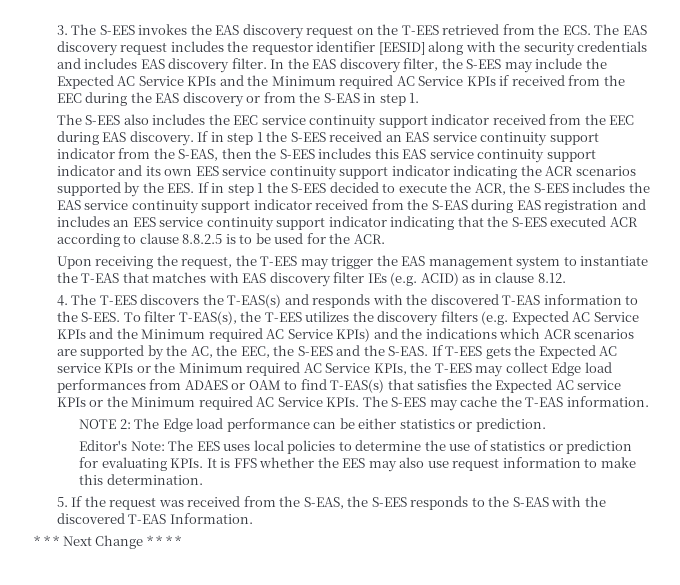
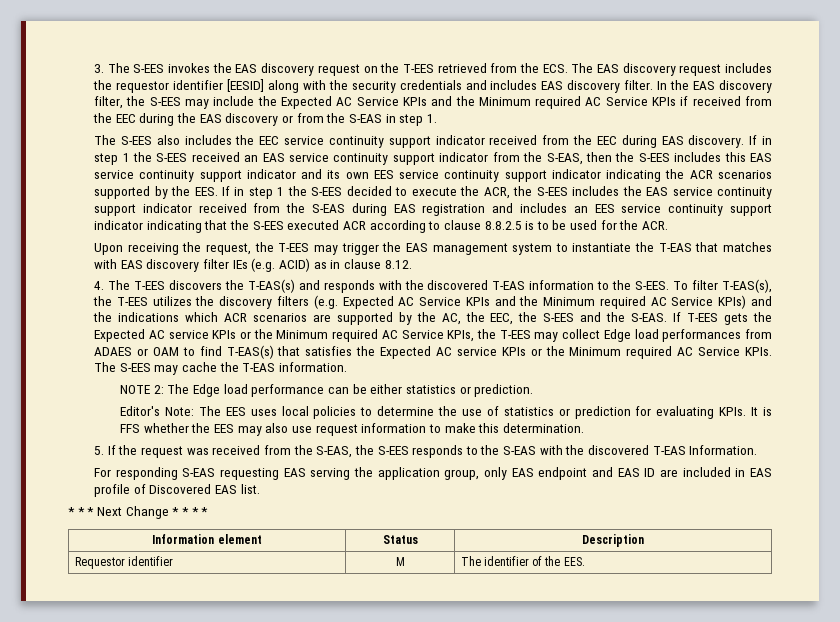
(253, 518) none -> [94,467,772,480] [94,484,260,497] // For responding S-EAS requesting EAS serving the application group, only EAS endpoint and EAS ID are included in EAS profile of Discovered EAS list.
(182, 540) none -> [152,534,262,544] [382,535,418,544] [582,534,644,547] [74,556,173,569] [395,557,405,566] [460,556,585,566] // Information element | Status | Description // Requestor identifier | M | The identifier of the EES.

